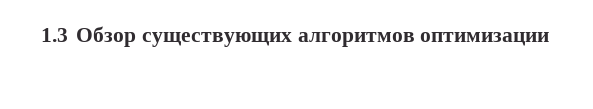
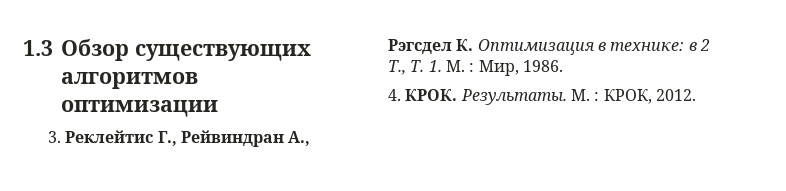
(550, 39) none -> [47,130,311,147] [388,39,710,55] [388,60,563,76] [388,89,696,105] // 3. Реклейтис Г., Рейвиндран А., Рэгсдел К. Оптимизация в технике: в 2 Т., Т. 1. М. : Мир, 1986. // 4. КРОК. Результаты. М. : КРОК, 2012.

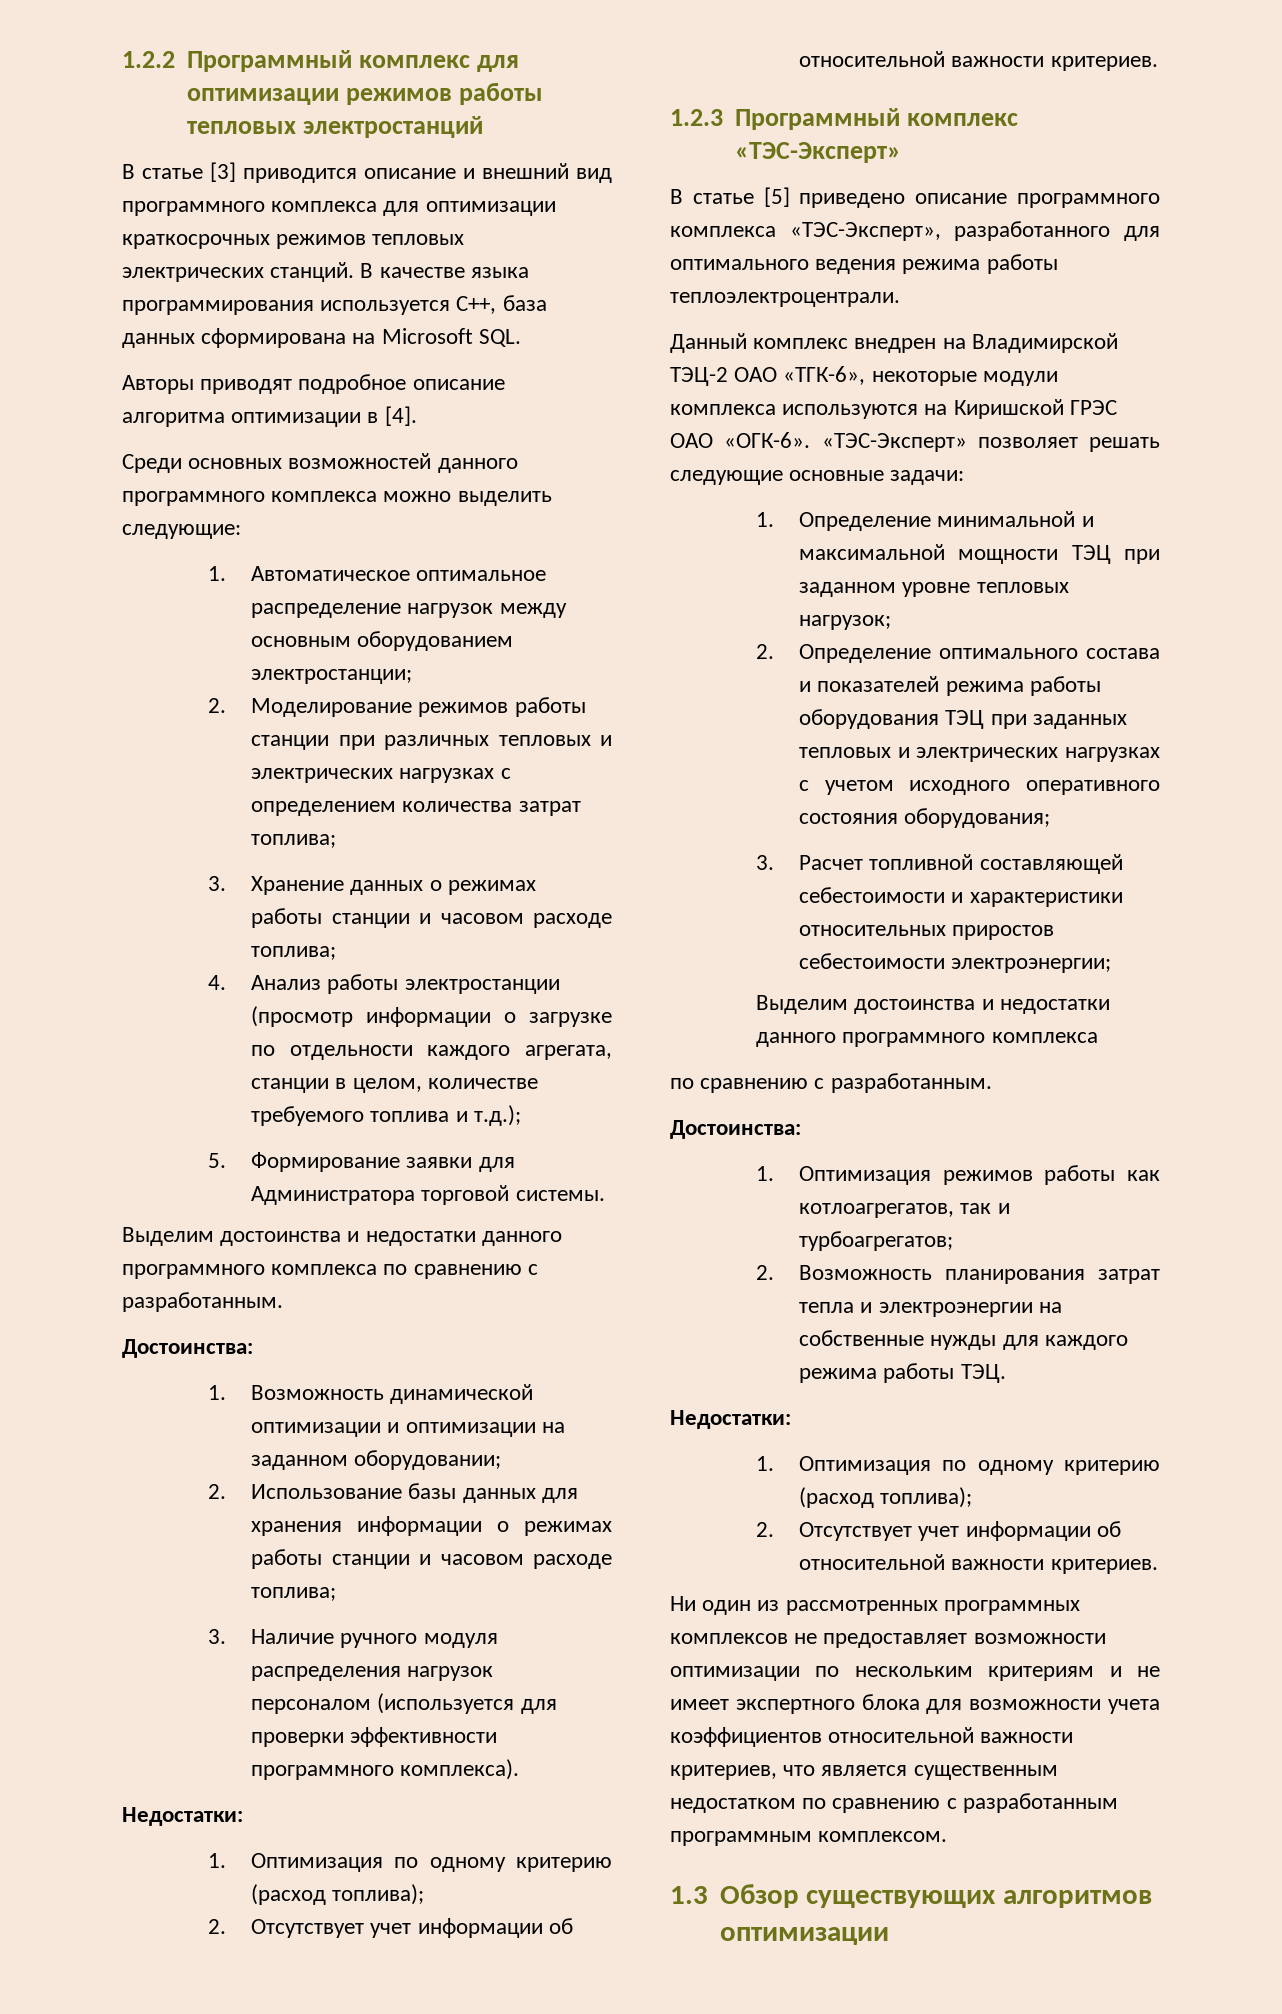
(23, 48) none -> [122,50,519,72] [186,82,543,105] [186,116,483,138] [122,162,612,183] [122,201,556,216] [122,234,465,249] [122,262,529,282] [122,295,547,315] [122,328,521,348] [122,374,505,394] [122,406,417,427] [122,453,518,473] [122,491,552,506] [122,524,241,539] [208,566,547,581] [251,603,567,618] [251,631,514,651] [251,669,413,684] [208,697,586,717] [251,735,612,750] [251,768,511,783] [251,801,581,816] [251,834,337,848] [208,876,536,895] [251,908,612,928] [251,946,337,960] [208,974,560,994] [251,1006,612,1027] [251,1045,612,1060] [251,1078,538,1093] [251,1105,521,1126] [208,1152,515,1172] [251,1185,605,1205] [122,1227,562,1246] [122,1264,538,1279] [122,1292,283,1312] [122,1339,253,1358] [208,1384,534,1404] [251,1422,565,1437] [251,1450,502,1470] [208,1483,578,1503] [251,1516,612,1536] [251,1549,612,1569] [251,1587,337,1601] [208,1629,498,1648] [251,1666,494,1681] [251,1693,557,1714] [251,1727,498,1747] [251,1759,520,1780] [122,1807,243,1826] [208,1853,612,1872] [251,1884,425,1905] [208,1918,573,1938] [799,51,1158,71] [670,108,1018,130] [734,142,901,163] [670,187,1160,208] [670,221,1160,241] [670,254,1058,274] [670,292,900,307] [670,333,1118,353] [670,366,1058,386] [670,399,1117,419] [670,432,1160,452] [670,470,965,485] [756,511,1094,531] [799,544,1160,564] [799,582,1069,597] [799,615,892,630] [756,644,1160,663] [799,676,1101,696] [799,709,1127,729] [799,747,1160,762] [799,780,1160,795] [799,808,1051,828] [756,854,1123,874] [799,887,1123,907] [799,925,1055,940] [799,953,1112,973] [756,995,1110,1014] [756,1032,1098,1047] [670,1073,992,1093] [670,1120,801,1139] [756,1165,1160,1185] [799,1203,1010,1218] [799,1231,954,1251] [756,1265,1160,1284] [799,1302,1062,1317] [799,1330,1128,1350] [799,1363,1006,1383] [670,1410,791,1429] [756,1456,1160,1475] [799,1487,973,1508] [756,1521,1121,1541] [799,1554,1158,1574] [670,1596,1080,1615] [670,1633,1106,1648] [670,1666,1160,1681] [670,1694,1160,1714] [670,1727,1074,1747] [670,1765,1058,1780] [670,1793,1118,1813] [670,1831,948,1846] 1.2.2 Программный комплекс для оптимизации режимов работы тепловых электростанций // В статье [3] приводится описание и внешний вид программного комплекса для оптимизации краткосрочных режимов тепловых электрических станций. В качестве языка программирования используется C++, база данных сформирована на Microsoft SQL. // Авторы приводят подробное описание алгоритма оптимизации в [4]. // Среди основных возможностей данного программного комплекса можно выделить следующие: // 1. Автоматическое оптимальное распределение нагрузок между основным оборудованием электростанции; // 2. Моделирование режимов работы станции при различных тепловых и электрических нагрузках с определением количества затрат топлива; // 3. Хранение данных о режимах работы станции и часовом расходе топлива; // 4. Анализ работы электростанции (просмотр информации о загрузке по отдельности каждого агрегата, станции в целом, количестве требуемого топлива и т.д.); // 5. Формирование заявки для Администратора торговой системы. // Выделим достоинства и недостатки данного программного комплекса по сравнению с разработанным. // Достоинства: // 1. Возможность динамической оптимизации и оптимизации на заданном оборудовании; // 2. Использование базы данных для хранения информации о режимах работы станции и часовом расходе топлива; // 3. Наличие ручного модуля распределения нагрузок персоналом (используется для проверки эффективности программного комплекса). // Недостатки: // 1. Оптимизация по одному критерию (расход топлива); // 2. Отсутствует учет информации об относительной важности критериев. // 1.2.3 Программный комплекс «ТЭС-Эксперт» // В статье [5] приведено описание программного комплекса «ТЭС-Эксперт», разработанного для оптимального ведения режима работы теплоэлектроцентрали. // Данный комплекс внедрен на Владимирской ТЭЦ-2 ОАО «ТГК-6», некоторые модули комплекса используются на Киришской ГРЭС ОАО «ОГК-6». «ТЭС-Эксперт» позволяет решать следующие основные задачи: // 1. Определение минимальной и максимальной мощности ТЭЦ при заданном уровне тепловых нагрузок; // 2. Определение оптимального состава и показателей режима работы оборудования ТЭЦ при заданных тепловых и электрических нагрузках с учетом исходного оперативного состояния оборудования; // 3. Расчет топливной составляющей себестоимости и характеристики относительных приростов себестоимости электроэнергии; // Выделим достоинства и недостатки данного программного комплекса // по сравнению с разработанным. // Достоинства: // 1. Оптимизация режимов работы как котлоагрегатов, так и турбоагрегатов; // 2. Возможность планирования затрат тепла и электроэнергии на собственные нужды для каждого режима работы ТЭЦ. // Недостатки: // 1. Оптимизация по одному критерию (расход топлива); // 2. Отсутствует учет информации об относительной важности критериев. // Ни один из рассмотренных программных комплексов не предоставляет возможности оптимизации по нескольким критериям и не имеет экспертного блока для возможности учета коэффициентов относительной важности критериев, что является существенным недостатком по сравнению с разработанным программным комплексом. //
[47,130,311,147] [388,39,710,55] [388,60,563,76] [388,89,696,105] // 3. Реклейтис Г., Рейвиндран А., Рэгсдел К. Оптимизация в технике: в 2 Т., Т. 1. М. : Мир, 1986. // 4. КРОК. Результаты. М. : КРОК, 2012. -> (889, 1936) none

